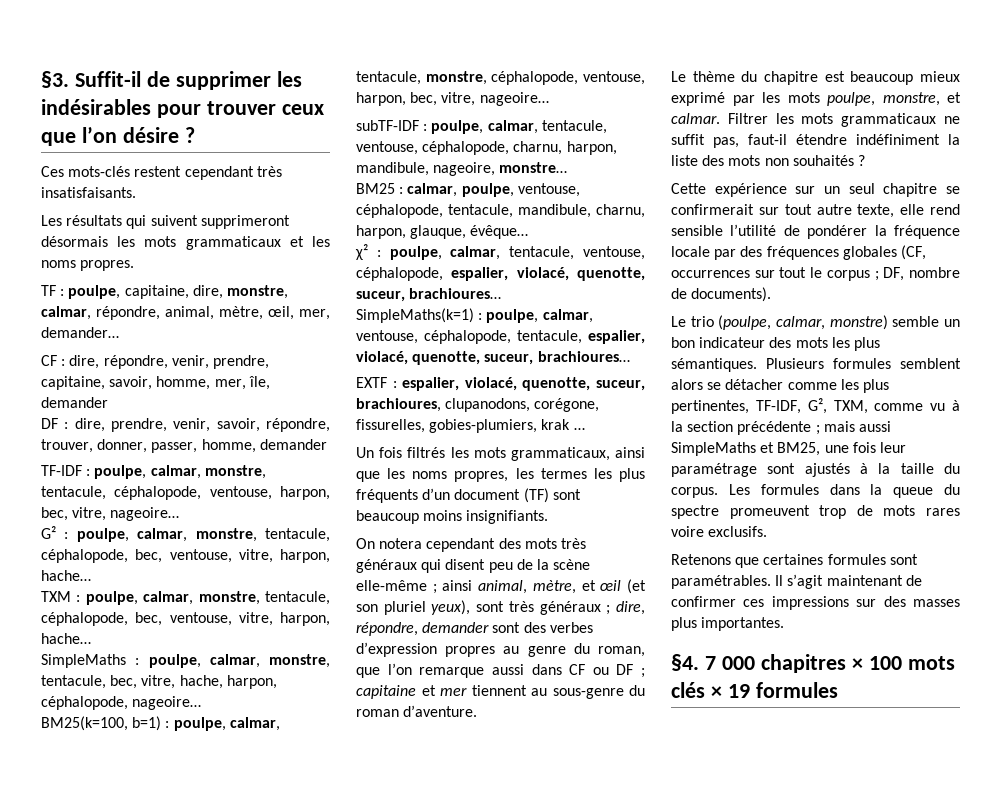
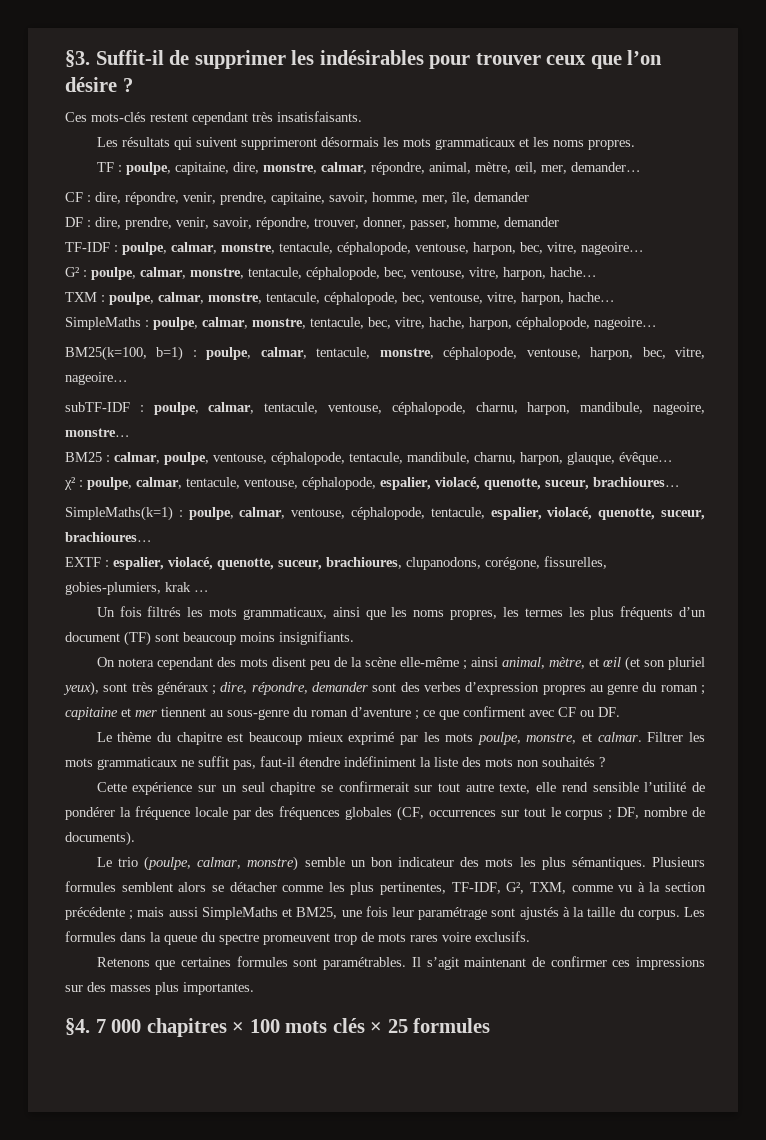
[560,538,586,549] [356,559,442,573] très généraux qui -> (268, 662) none
[598,646,645,657] [356,663,634,678] roman, que l’on remarque aussi dans CF ou DF -> [660,685,698,692] roman
[403,705,478,717] d’aventure. -> [351,706,620,720] d’aventure ; ce que confirment avec CF ou DF.
[727,684,750,698] 19 -> [387,1019,408,1033] 25

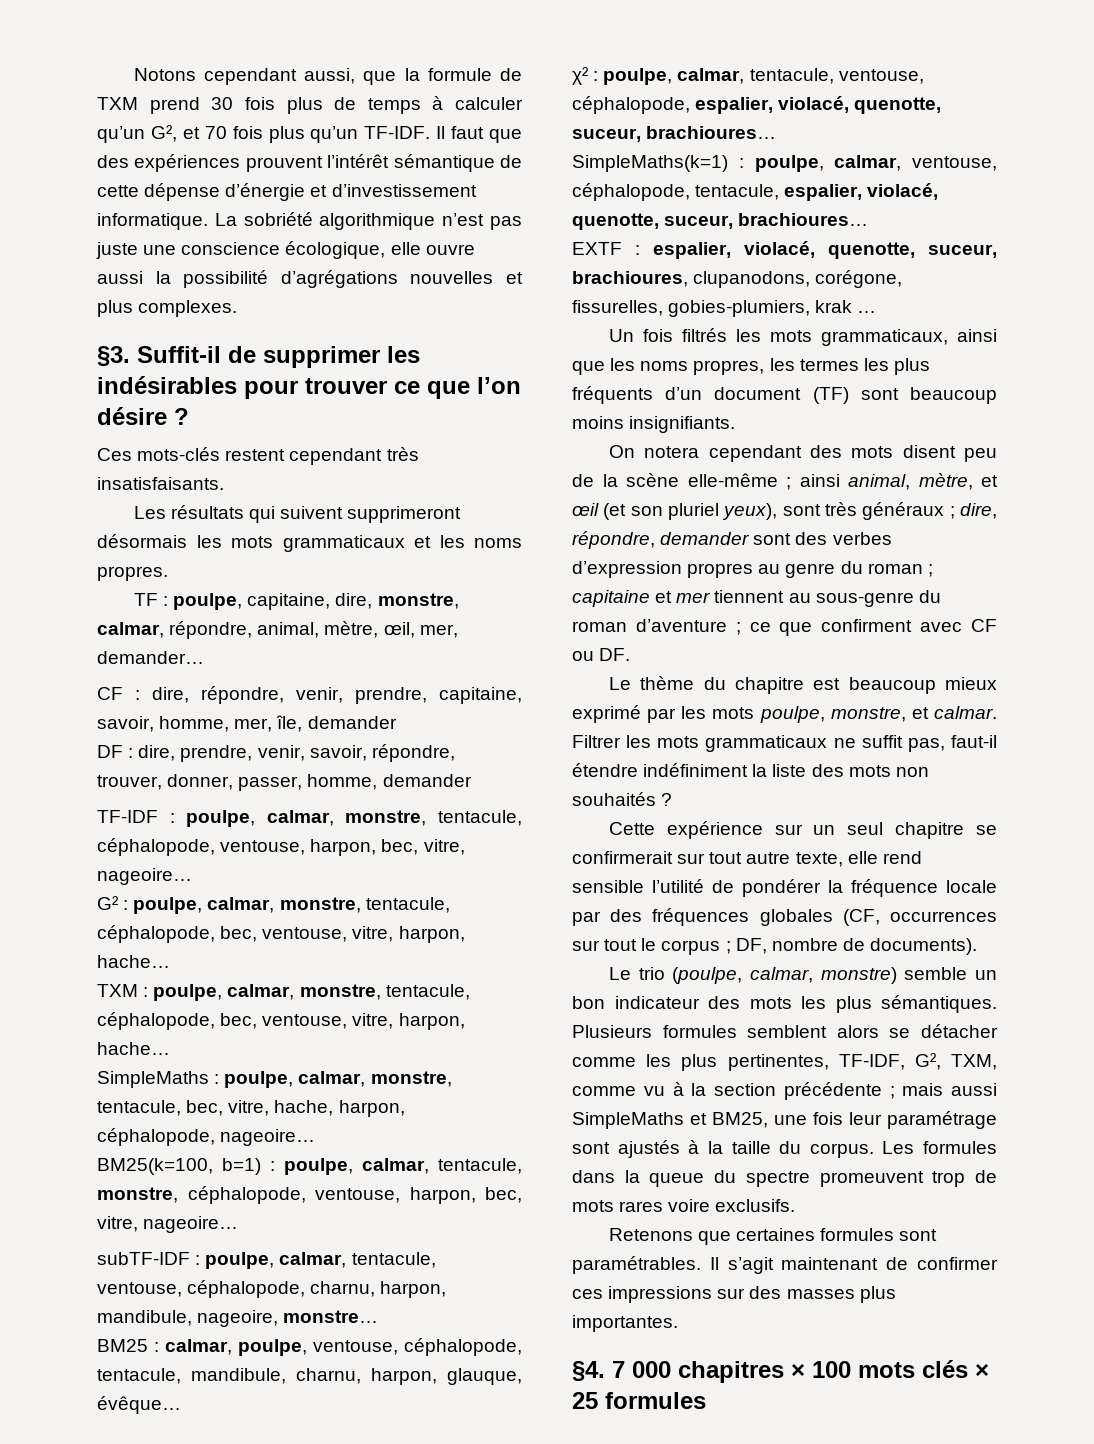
(65, 59) none -> [133,68,522,85] [97,96,523,114] [97,125,522,143] [97,154,522,172] [97,183,477,201] [97,212,522,230] [96,241,475,259] [97,270,523,288] [97,300,238,317] Notons cependant aussi, que la formule de TXM prend 30 fois plus de temps à calculer qu’un G², et 70 fois plus qu’un TF-IDF. Il faut que des expériences prouvent l’intérêt sémantique de cette dépense d’énergie et d’investissement informatique. La sobriété algorithmique n’est pas juste une conscience écologique, elle ouvre aussi la possibilité d’agrégations nouvelles et plus complexes. //
[546,55,587,65] ceux -> [394,381,420,394] ce

